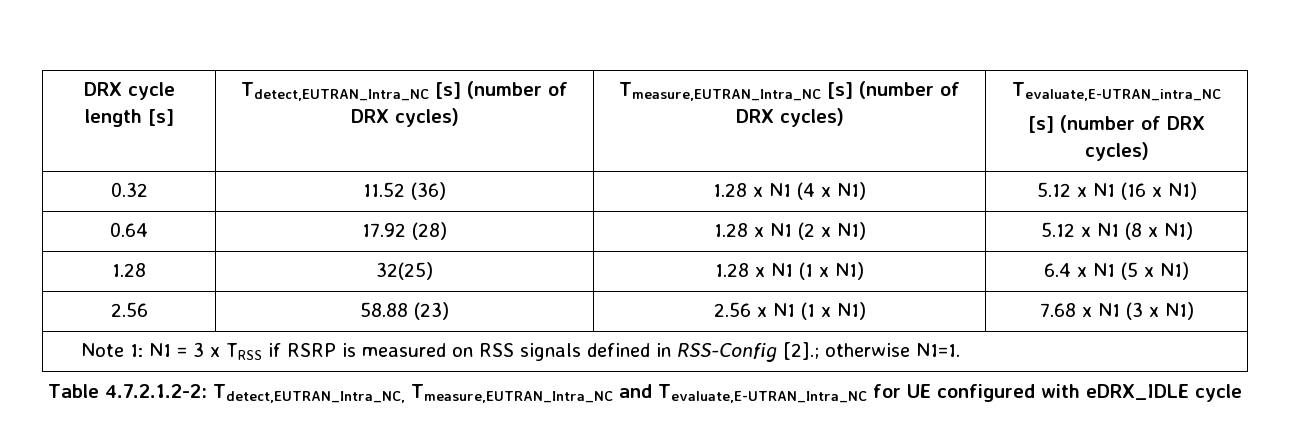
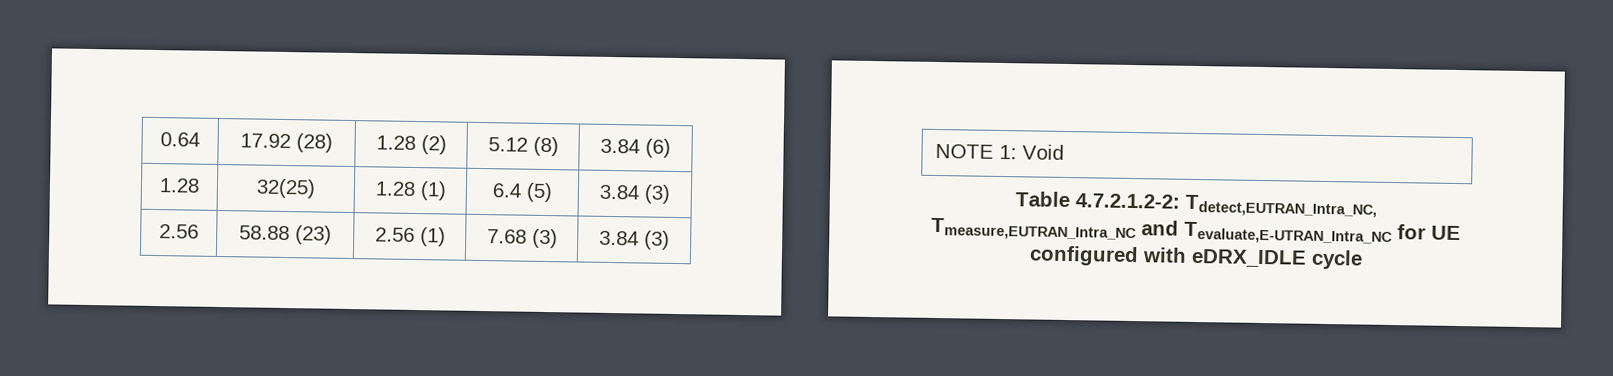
[83,82,175,100] [84,109,174,127] [241,81,568,101] [350,108,459,127] [619,81,960,101] [735,108,844,127] [1012,82,1221,101] [1028,115,1205,133] [1084,142,1149,161] [110,182,148,197] [363,182,446,200] [713,182,866,200] [1036,182,1197,200] [110,222,148,237] [362,222,447,240] [713,222,866,240] [1040,222,1193,240] [112,263,146,277] [376,262,433,280] [715,262,864,280] [1044,262,1189,280] [110,302,148,317] [360,302,449,320] [713,302,866,320] [1039,302,1194,320] [81,342,961,362] DRX cycle length [s] | Tdetect,EUTRAN_Intra_NC [s] (number of DRX cycles) | Tmeasure,EUTRAN_Intra_NC [s] (number of DRX cycles) | Tevaluate,E-UTRAN_intra_NC // [s] (number of DRX cycles) // 0.32 | 11.52 (36) | 1.28 x N1 (4 x N1) | 5.12 x N1 (16 x N1) // 0.64 | 17.92 (28) | 1.28 x N1 (2 x N1) | 5.12 x N1 (8 x N1) // 1.28 | 32(25) | 1.28 x N1 (1 x N1) | 6.4 x N1 (5 x N1) // 2.56 | 58.88 (23) | 2.56 x N1 (1 x N1) | 7.68 x N1 (3 x N1) // Note 1: N1 = 3 x TRSS if RSRP is measured on RSS signals defined in RSS-Config [2].; otherwise N1=1. -> [160,132,200,147] [240,133,333,153] [375,135,447,155] [487,136,559,157] [600,138,671,158] [159,178,200,193] [256,178,316,199] [374,181,447,201] [491,182,553,203] [599,184,671,204] [159,224,199,239] [239,225,332,245] [374,227,446,247] [486,228,558,249] [599,230,670,250] [935,143,1065,160] 0.64 | 17.92 (28) | 1.28 (2) | 5.12 (8) | 3.84 (6) // 1.28 | 32(25) | 1.28 (1) | 6.4 (5) | 3.84 (3) // 2.56 | 58.88 (23) | 2.56 (1) | 7.68 (3) | 3.84 (3) // NOTE 1: Void

